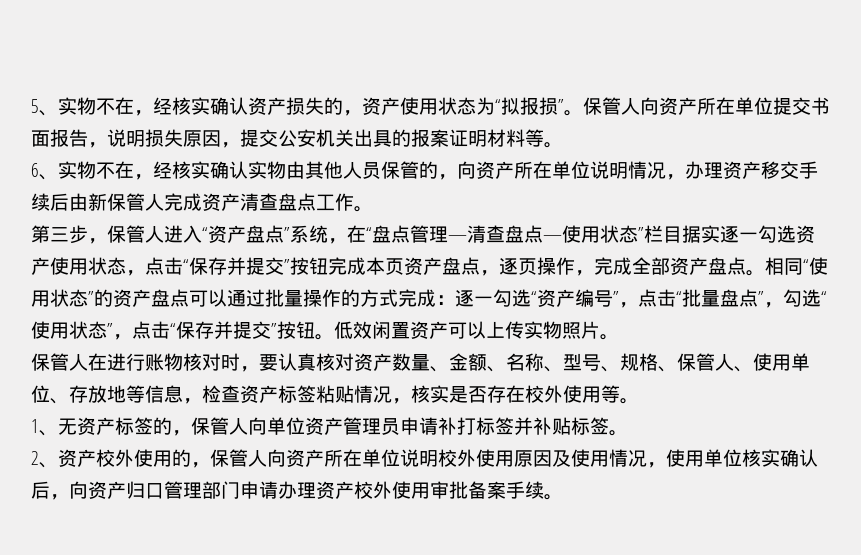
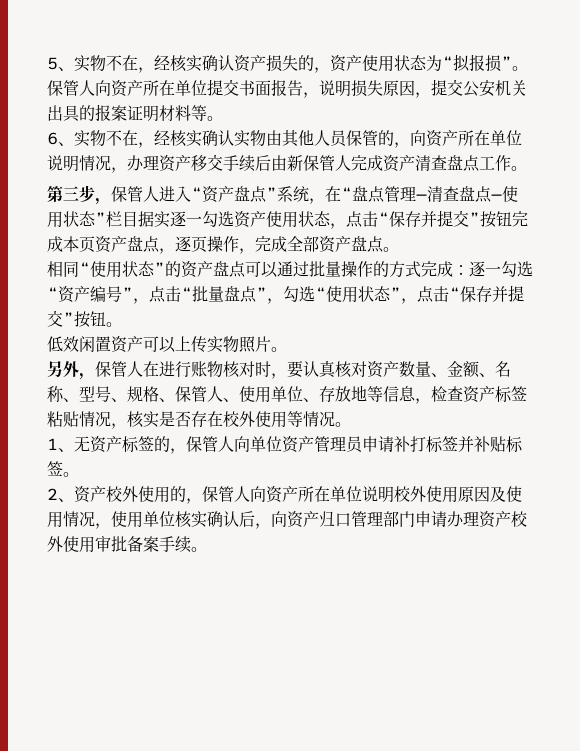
(765, 273) none -> (399, 249) //
(334, 337) none -> (122, 324) //
(619, 337) none -> [47,361,95,380] 另外，
(620, 394) none -> [303,411,335,427] 情况

